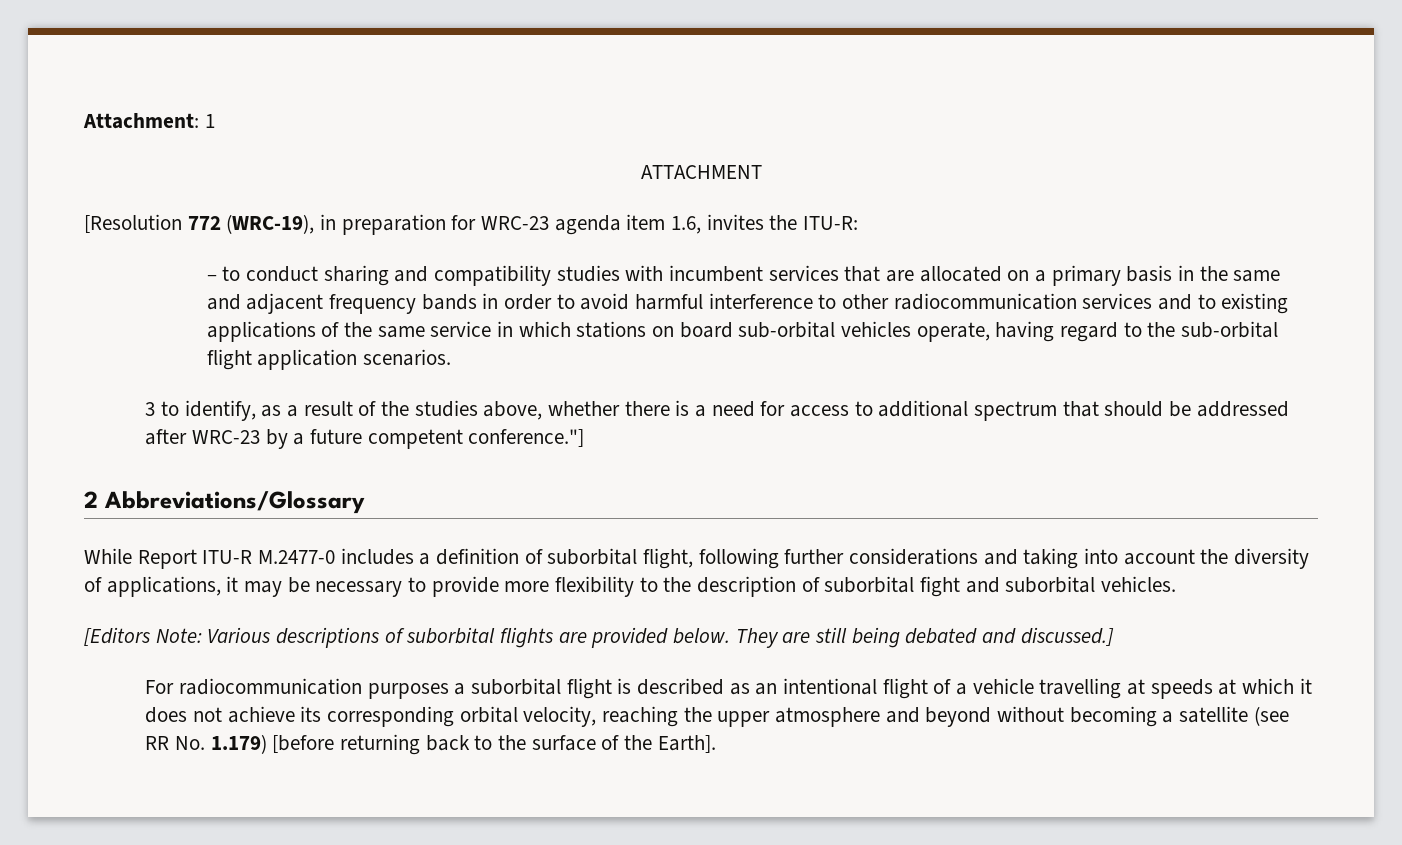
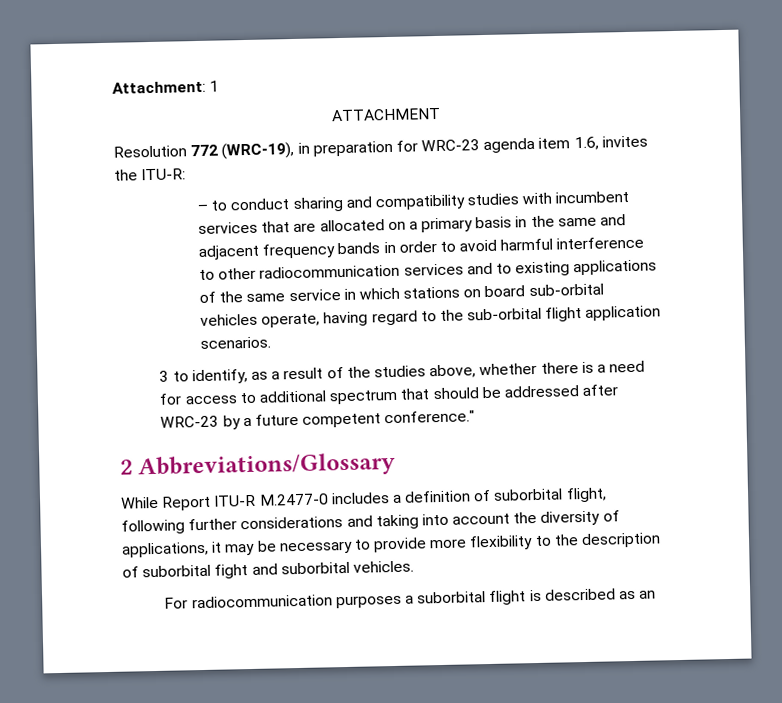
[84,214,182,233] [Resolution -> [113,145,187,158] Resolution
[468,429,585,447] conference."] -> [384,410,476,424] conference."
[84,627,1114,648] // [Editors Note: Various descriptions of suborbital flights are provided below. They are still being debated and discussed.] -> (414, 566) none
[783,678,1312,699] [145,706,1289,727] [145,734,716,755] intentional flight of a vehicle travelling at speeds at which it does not achieve its corresponding orbital velocity, reaching the upper atmosphere and beyond without becoming a satellite (see RR No. 1.179) [before returning back to the surface of the Earth]. -> (657, 594) none

